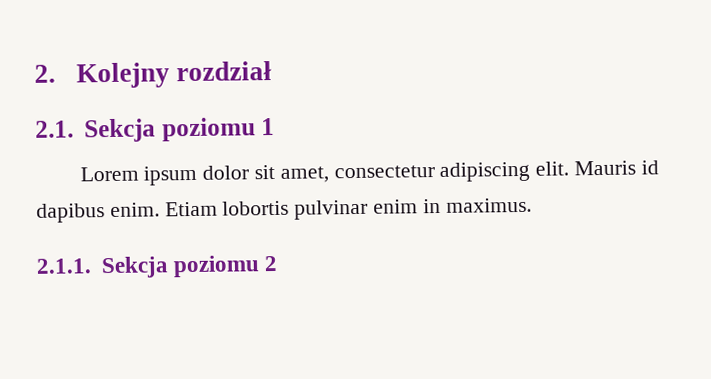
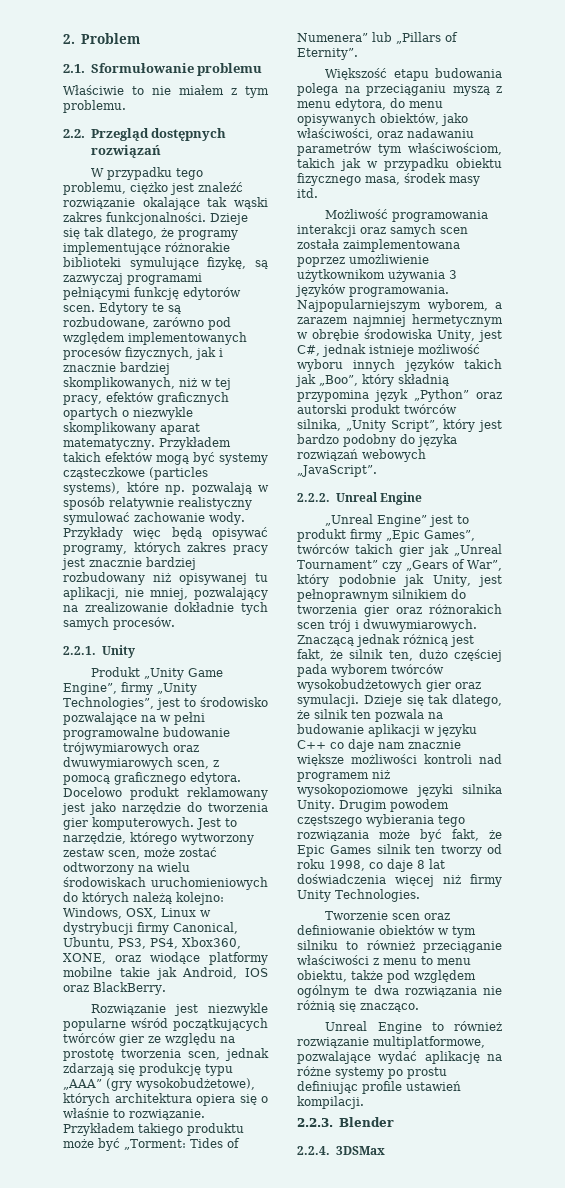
[75,61,272,89] Kolejny rozdział -> [80,33,140,44] Problem
[83,117,276,143] [79,160,659,186] [36,197,532,223] [36,255,278,279] Sekcja poziomu 1 // Lorem ipsum dolor sit amet, consectetur adipiscing elit. Mauris id dapibus enim. Etiam lobortis pulvinar enim in maximus. // 2.1.1. Sekcja poziomu 2 -> [90,63,263,76] [63,85,269,98] [63,100,126,113] [63,128,227,141] [90,145,161,158] [91,167,204,180] [63,182,243,195] [63,197,268,210] [63,212,248,225] [63,227,238,240] [63,242,230,255] [63,257,268,270] [63,273,202,285] [63,287,241,300] [63,302,181,315] [63,317,231,330] [63,332,247,345] [63,347,223,360] [63,362,170,375] [63,377,231,390] [63,392,229,405] [63,407,193,420] [63,422,200,435] [63,437,231,450] [63,452,268,465] [63,467,208,480] [63,482,269,495] [63,497,252,510] [63,512,245,525] [63,527,268,540] [63,542,268,555] [61,557,196,570] [63,572,268,585] [63,587,268,600] [63,602,268,615] [63,617,175,630] [63,645,135,658] [91,667,224,680] [63,682,197,695] [63,697,268,710] [63,712,205,725] [63,727,230,740] [63,742,199,755] [63,757,219,770] [63,772,241,785] [63,787,268,800] [61,802,268,815] [63,817,237,830] [63,832,254,845] [63,847,217,859] [63,862,190,875] [63,877,268,890] [63,892,224,905] [63,907,211,919] [63,922,238,935] [63,937,241,949] [63,952,268,965] [63,967,268,980] [63,982,166,995] [91,1003,268,1016] [63,1018,268,1031] [63,1033,235,1046] [63,1048,269,1061] [63,1063,233,1076] [63,1078,255,1091] [63,1093,268,1106] [63,1108,205,1120] [63,1123,244,1136] [63,1138,240,1151] [297,32,458,44] [297,48,358,60] [325,68,502,81] [297,83,502,96] [297,98,443,111] [297,113,468,126] [297,128,474,140] [297,143,502,156] [297,158,502,171] [297,173,480,186] [297,188,318,198] [325,209,489,222] [297,224,468,237] [297,239,460,252] [297,254,429,267] [297,269,457,282] [295,284,449,297] [297,299,502,312] [297,314,503,327] [297,329,502,342] [297,344,480,357] [297,359,502,372] [295,374,449,387] [297,389,502,402] [297,404,457,417] [297,419,502,432] [297,434,457,447] [297,449,426,462] [297,465,377,477] [297,492,422,505] [325,514,470,527] [297,529,475,542] [297,544,502,557] [297,559,502,572] [297,574,502,587] [297,589,466,602] [297,604,502,617] [297,619,477,632] [297,634,474,647] [297,649,502,662] [297,664,444,677] [297,679,481,692] [297,694,502,707] [297,709,443,722] [297,724,477,737] [297,739,461,752] [297,754,502,766] [297,770,390,782] [297,784,502,797] [297,799,449,812] [297,814,465,827] [297,829,502,842] [297,844,502,857] [297,859,445,872] [297,874,502,887] [297,889,420,902] [325,911,451,920] [297,925,476,938] [297,940,502,953] [297,955,471,965] [297,970,476,983] [297,985,502,998] [297,1000,419,1012] [325,1021,502,1034] [297,1036,485,1049] [297,1051,502,1064] [297,1066,447,1079] [297,1081,461,1094] [297,1096,364,1109] [297,1117,394,1127] [297,1146,385,1155] Sformułowanie problemu // Właściwie to nie miałem z tym problemu. // 2.2. Przegląd dostępnych rozwiązań // W przypadku tego problemu, ciężko jest znaleźć rozwiązanie okalające tak wąski zakres funkcjonalności. Dzieje się tak dlatego, że programy implementujące różnorakie biblioteki symulujące fizykę, są zazwyczaj programami pełniącymi funkcję edytorów scen. Edytory te są rozbudowane, zarówno pod względem implementowanych procesów fizycznych, jak i znacznie bardziej skomplikowanych, niż w tej pracy, efektów graficznych opartych o niezwykle skomplikowany aparat matematyczny. Przykładem takich efektów mogą być systemy cząsteczkowe (particles systems), które np. pozwalają w sposób relatywnie realistyczny symulować zachowanie wody. Przykłady więc będą opisywać programy, których zakres pracy jest znacznie bardziej rozbudowany niż opisywanej tu aplikacji, nie mniej, pozwalający na zrealizowanie dokładnie tych samych procesów. // 2.2.1. Unity // Produkt „Unity Game Engine”, firmy „Unity Technologies”, jest to środowisko pozwalające na w pełni programowalne budowanie trójwymiarowych oraz dwuwymiarowych scen, z pomocą graficznego edytora. Docelowo produkt reklamowany jest jako narzędzie do tworzenia gier komputerowych. Jest to narzędzie, którego wytworzony zestaw scen, może zostać odtworzony na wielu środowiskach uruchomieniowych do których należą kolejno: Windows, OSX, Linux w dystrybucji firmy Canonical, Ubuntu, PS3, PS4, Xbox360, XONE, oraz wiodące platformy mobilne takie jak Android, IOS oraz BlackBerry. // Rozwiązanie jest niezwykle popularne wśród początkujących twórców gier ze względu na prostotę tworzenia scen, jednak zdarzają się produkcję typu „AAA” (gry wysokobudżetowe), których architektura opiera się o właśnie to rozwiązanie. Przykładem takiego produktu może być „Torment: Tides of Numenera” lub „Pillars of Eternity”. // Większość etapu budowania polega na przeciąganiu myszą z menu edytora, do menu opisywanych obiektów, jako właściwości, oraz nadawaniu parametrów tym właściwościom, takich jak w przypadku obiektu fizycznego masa, środek masy itd. // Możliwość programowania interakcji oraz samych scen została zaimplementowana poprzez umożliwienie użytkownikom używania 3 języków programowania. Najpopularniejszym wyborem, a zarazem najmniej hermetycznym w obrębie środowiska Unity, jest C#, jednak istnieje możliwość wyboru innych języków takich jak „Boo”, który składnią przypomina język „Python” oraz autorski produkt twórców silnika, „Unity Script”, który jest bardzo podobny do języka rozwiązań webowych „JavaScript”. // 2.2.2. Unreal Engine // „Unreal Engine” jest to produkt firmy „Epic Games”, twórców takich gier jak „Unreal Tournament” czy „Gears of War”, który podobnie jak Unity, jest pełnoprawnym silnikiem do tworzenia gier oraz różnorakich scen trój i dwuwymiarowych. Znaczącą jednak różnicą jest fakt, że silnik ten, dużo częściej pada wyborem twórców wysokobudżetowych gier oraz symulacji. Dzieje się tak dlatego, że silnik ten pozwala na budowanie aplikacji w języku C++ co daje nam znacznie większe możliwości kontroli nad programem niż wysokopoziomowe języki silnika Unity. Drugim powodem częstszego wybierania tego rozwiązania może być fakt, że Epic Games silnik ten tworzy od roku 1998, co daje 8 lat doświadczenia więcej niż firmy Unity Technologies. // Tworzenie scen oraz definiowanie obiektów w tym silniku to również przeciąganie właściwości z menu to menu obiektu, także pod względem ogólnym te dwa rozwiązania nie różnią się znacząco. // Unreal Engine to również rozwiązanie multiplatformowe, pozwalające wydać aplikację na różne systemy po prostu definiując profile ustawień kompilacji. // 2.2.3. Blender // 2.2.4. 3DSMax

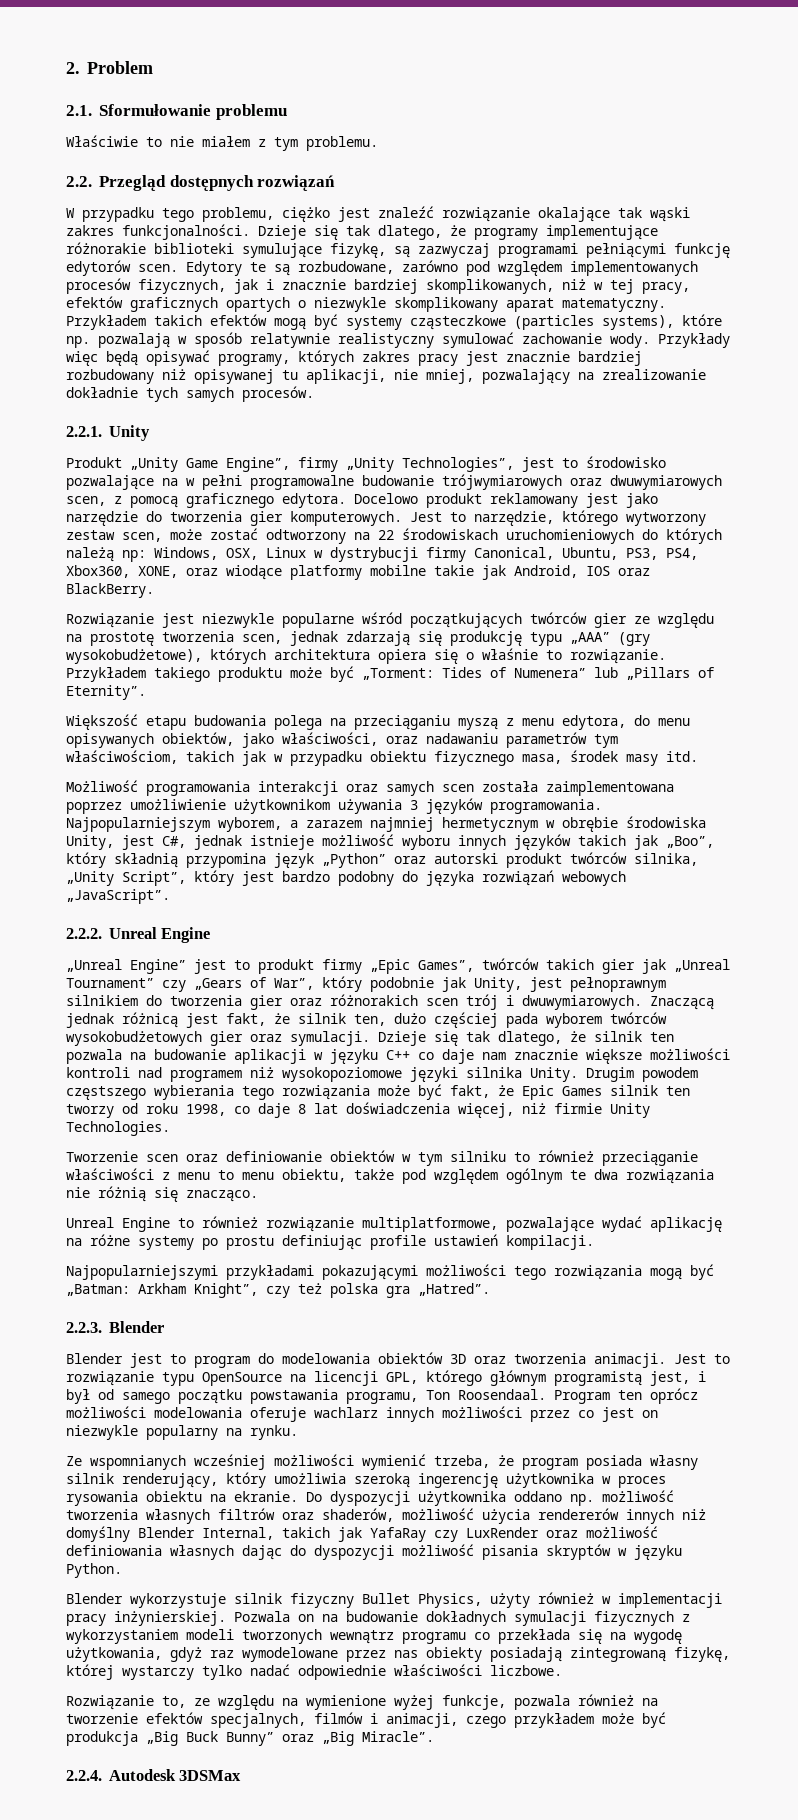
[157,862,190,872] wielu -> [378,530,394,540] 22
[176,892,224,905] kolejno: -> [122,550,146,562] np:
[395,874,502,887] więcej niż firmy -> [458,1103,602,1118] więcej, niż firmie
[297,1117,394,1127] 2.2.3. Blender -> [66,1264,714,1280] [66,1283,490,1298] [66,1321,164,1333] [66,1352,730,1368] [66,1370,706,1386] [66,1388,698,1404] [66,1406,658,1422] [66,1425,298,1440] [66,1454,698,1470] [66,1472,666,1488] [66,1490,674,1506] [66,1508,706,1524] [66,1526,658,1542] [66,1544,682,1560] [66,1563,122,1578] [66,1592,722,1608] [66,1611,690,1626] [66,1629,682,1644] [66,1647,730,1662] [66,1664,562,1680] [66,1694,658,1710] [66,1712,666,1728] [66,1731,434,1746] Najpopularniejszymi przykładami pokazującymi możliwości tego rozwiązania mogą być „Batman: Arkham Knight”, czy też polska gra „Hatred”. // 2.2.3. Blender // Blender jest to program do modelowania obiektów 3D oraz tworzenia animacji. Jest to rozwiązanie typu OpenSource na licencji GPL, którego głównym programistą jest, i był od samego początku powstawania programu, Ton Roosendaal. Program ten oprócz możliwości modelowania oferuje wachlarz innych możliwości przez co jest on niezwykle popularny na rynku. // Ze wspomnianych wcześniej możliwości wymienić trzeba, że program posiada własny silnik renderujący, który umożliwia szeroką ingerencję użytkownika w proces rysowania obiektu na ekranie. Do dyspozycji użytkownika oddano np. możliwość tworzenia własnych filtrów oraz shaderów, możliwość użycia rendererów innych niż domyślny Blender Internal, takich jak YafaRay czy LuxRender oraz możliwość definiowania własnych dając do dyspozycji możliwość pisania skryptów w języku Python. // Blender wykorzystuje silnik fizyczny Bullet Physics, użyty również w implementacji pracy inżynierskiej. Pozwala on na budowanie dokładnych symulacji fizycznych z wykorzystaniem modeli tworzonych wewnątrz programu co przekłada się na wygodę użytkowania, gdyż raz wymodelowane przez nas obiekty posiadają zintegrowaną fizykę, której wystarczy tylko nadać odpowiednie właściwości liczbowe. // Rozwiązanie to, ze względu na wymienione wyżej funkcje, pozwala również na tworzenie efektów specjalnych, filmów i animacji, czego przykładem może być produkcja „Big Buck Bunny” oraz „Big Miracle”.
(330, 1150) none -> [109,1769,176,1781] Autodesk

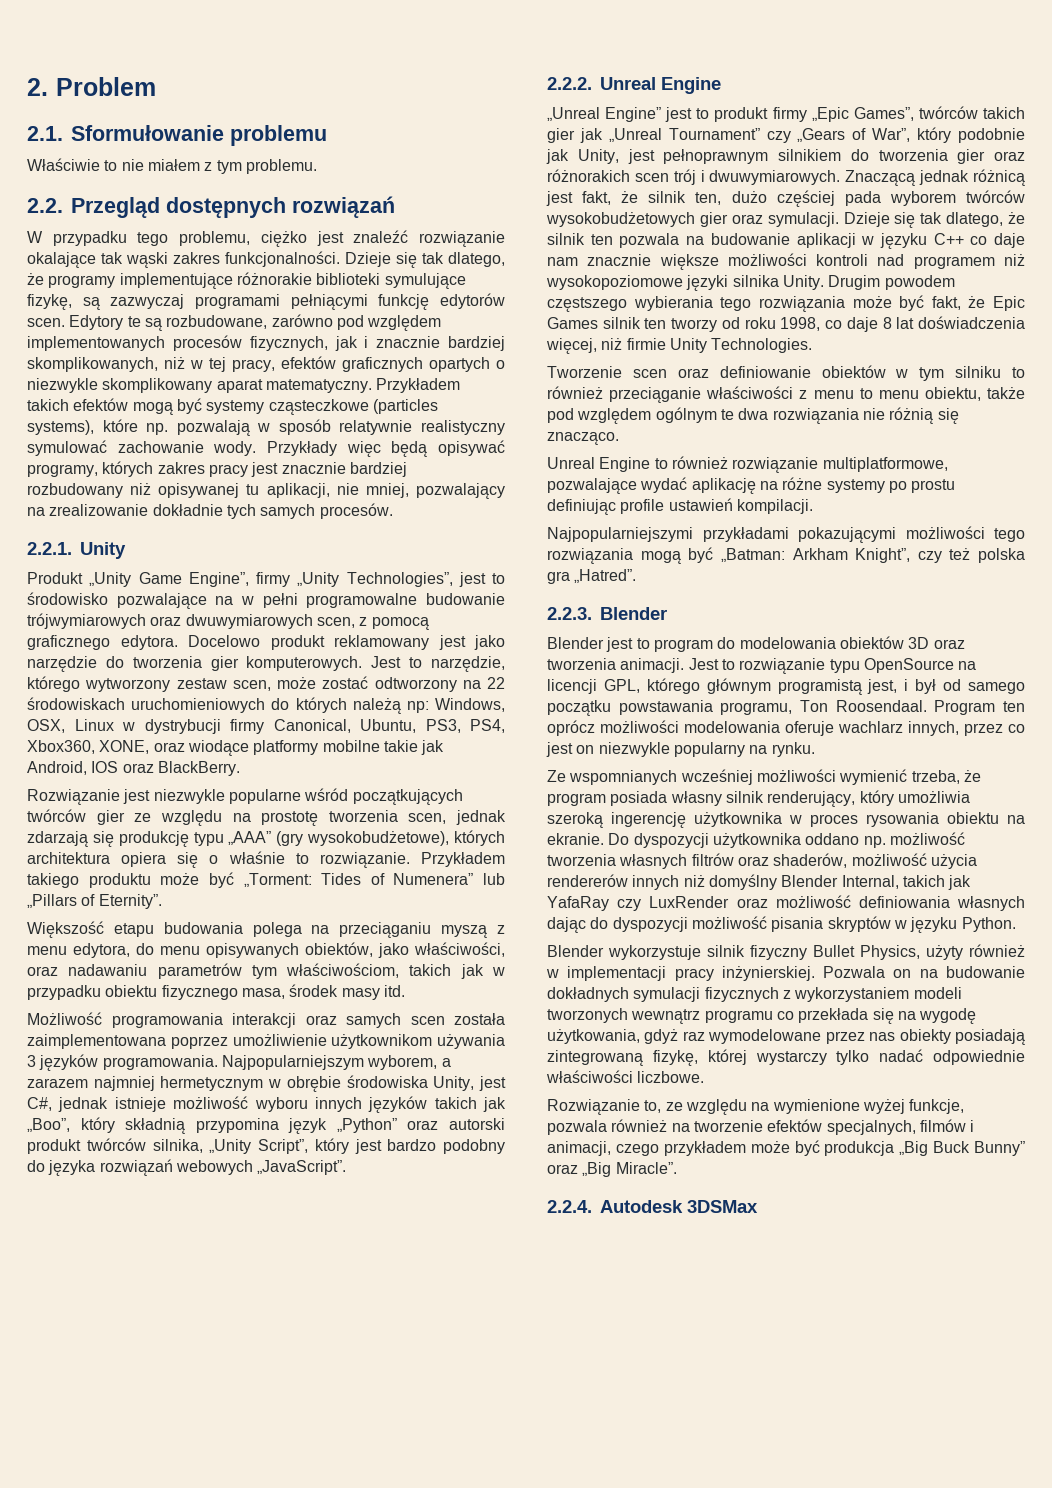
[386,1406,522,1422] innych możliwości -> [908,721,959,736] innych,

